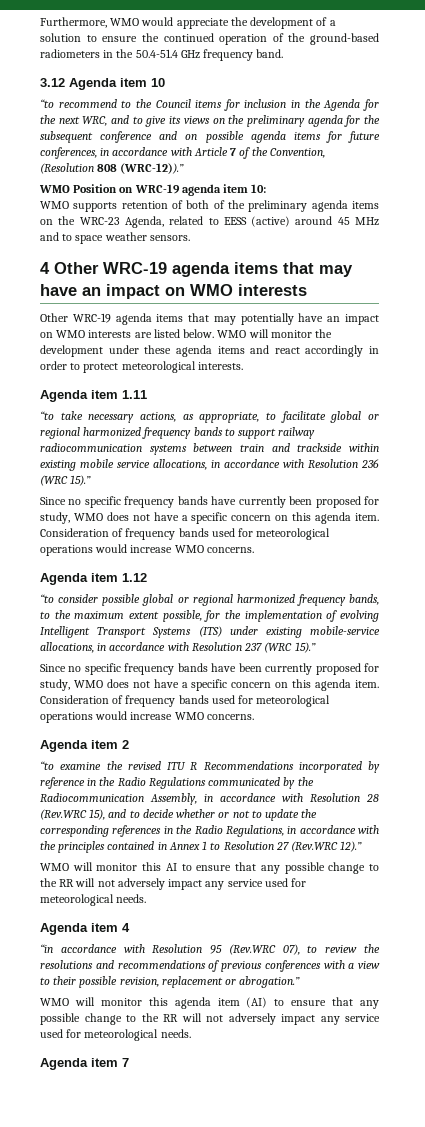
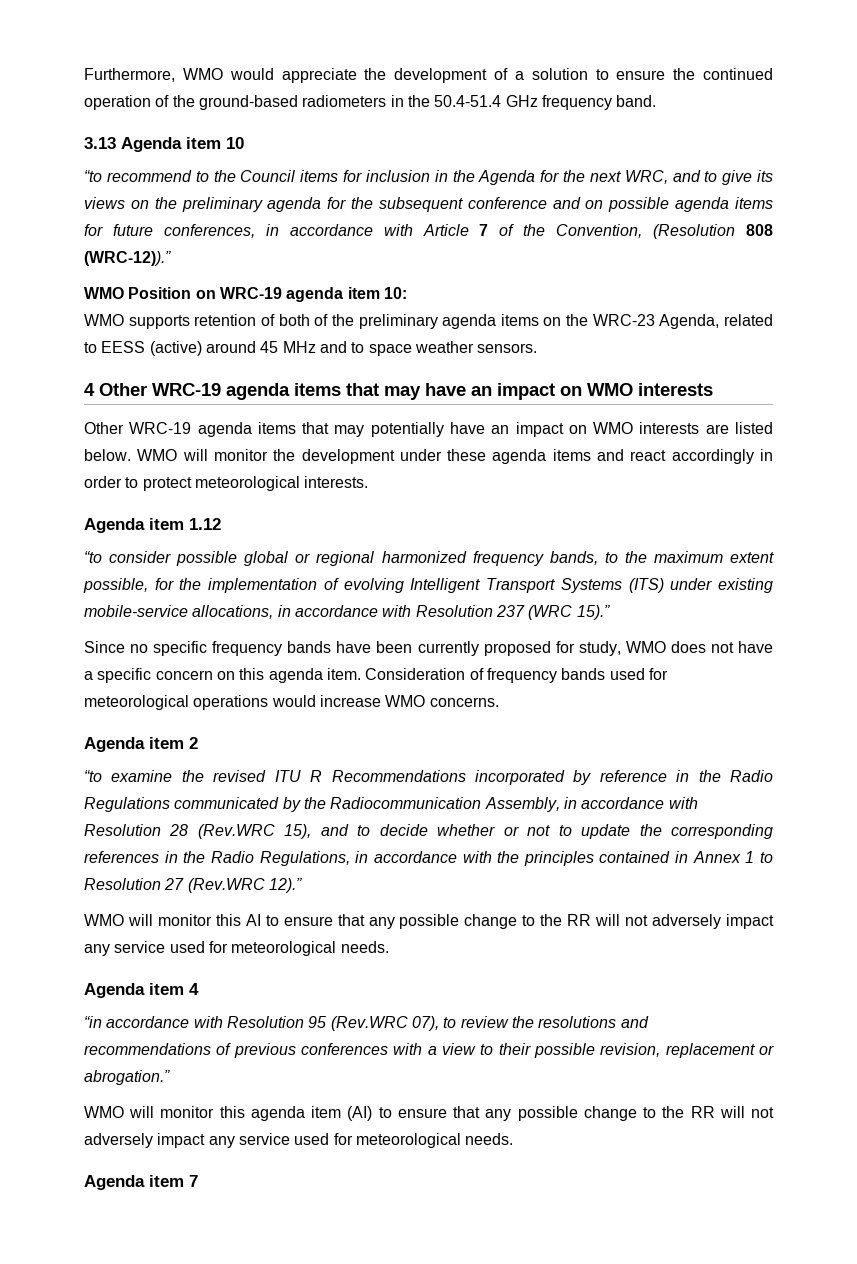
[40,78,65,87] 3.12 -> [84,137,116,149] 3.13
[40,390,147,402] [40,411,379,423] [40,427,316,439] [40,443,379,455] [40,459,379,471] [40,475,92,486] [40,496,379,508] [40,512,379,524] [40,528,331,540] [40,544,254,556] // Agenda item 1.11 // “to take necessary actions, as appropriate, to facilitate global or regional harmonized frequency bands to support railway radiocommunication systems between train and trackside within existing mobile service allocations, in accordance with Resolution 236 (WRC 15).” // Since no specific frequency bands have currently been proposed for study, WMO does not have a specific concern on this agenda item. Consideration of frequency bands used for meteorological operations would increase WMO concerns. -> (369, 482) none

